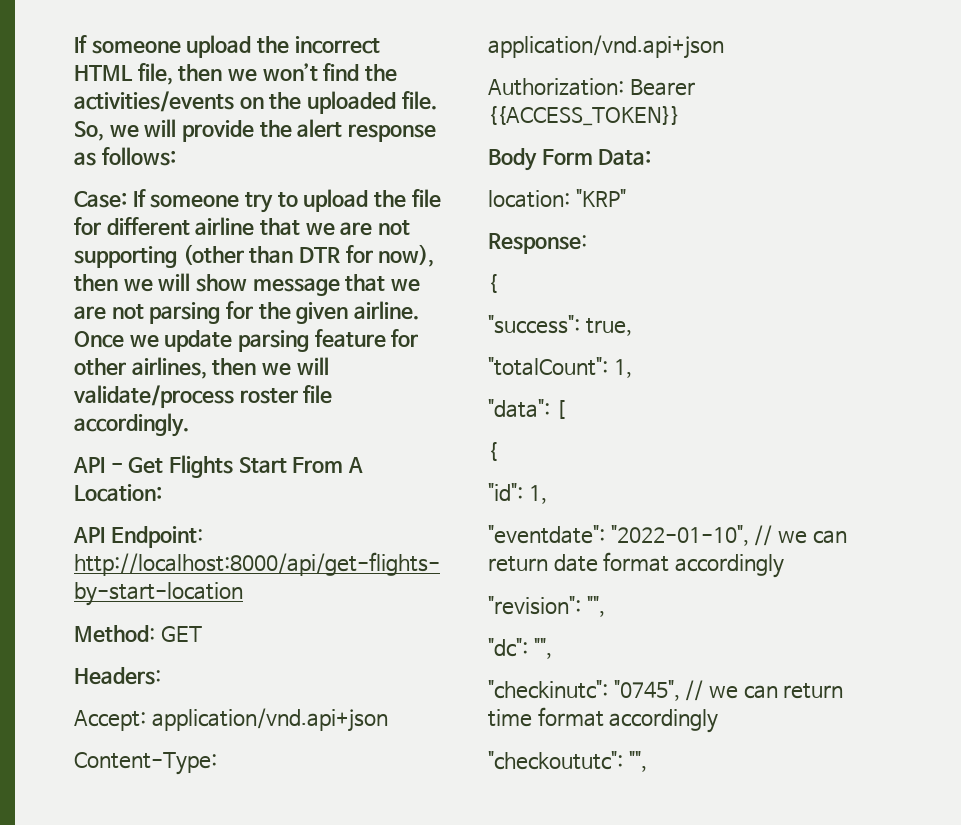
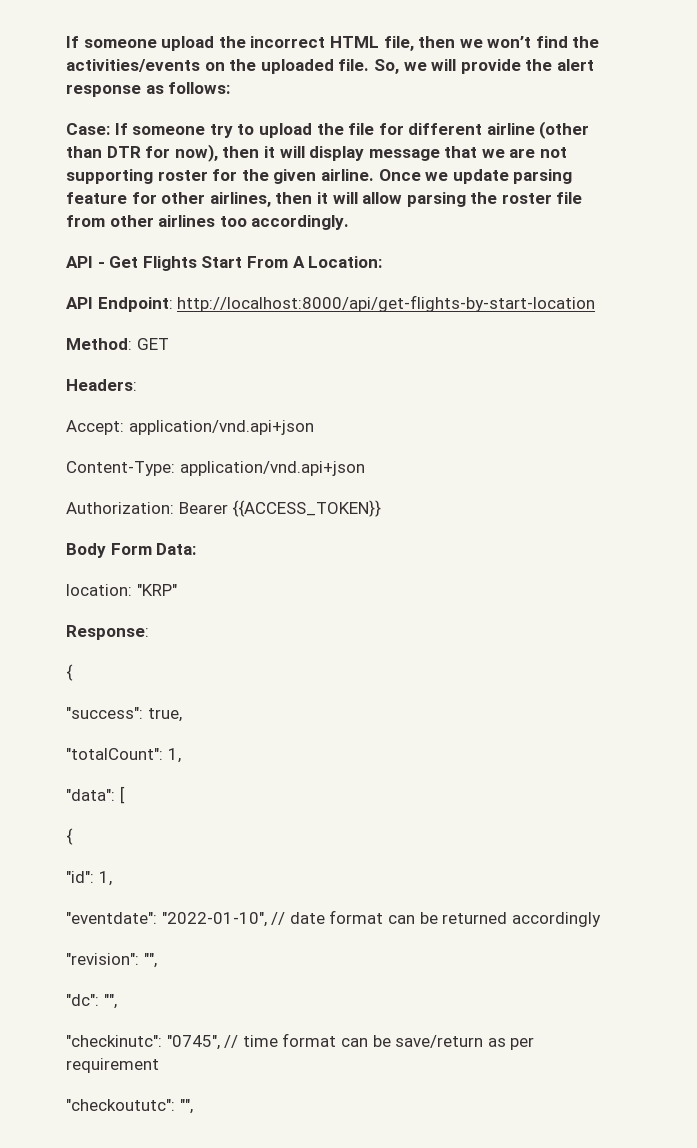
[259,218,410,236] [74,246,177,268] that we are not supporting -> (535, 129) none
[123,273,248,292] we will show -> [263,146,365,161] it will display
[149,302,221,324] parsing -> [66,169,208,184] supporting roster
[262,357,329,376] [73,385,333,408] we will validate/process roster file -> [316,192,583,207] [66,215,247,227] it will allow parsing the roster file from other airlines too
[777,530,847,544] [488,552,670,572] we can return date format -> [289,910,508,924] date format can be returned
[709,683,844,699] [488,707,719,733] we can return time format accordingly -> [242,1033,535,1050] [66,1058,159,1073] time format can be save/return as per requirement

